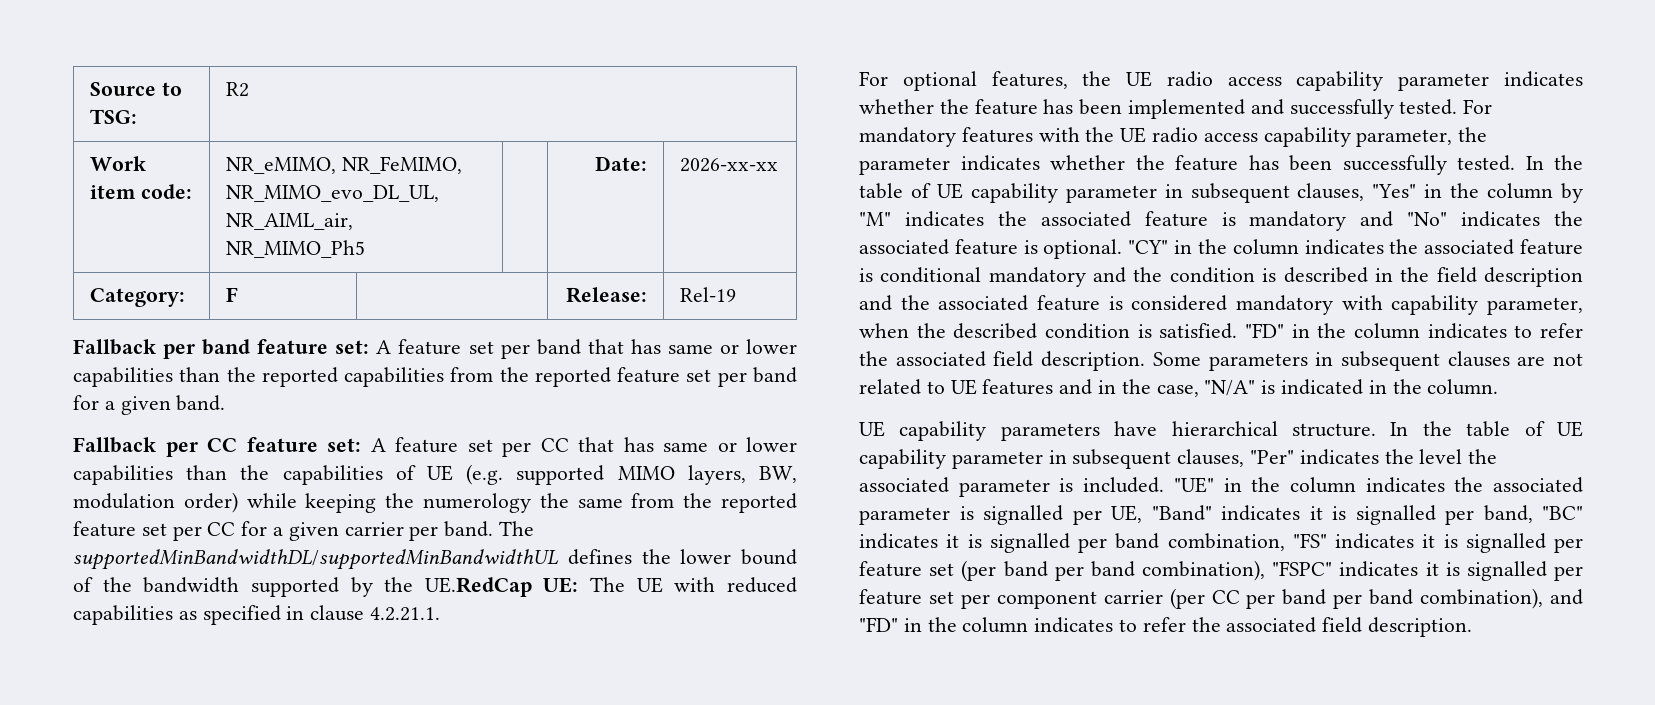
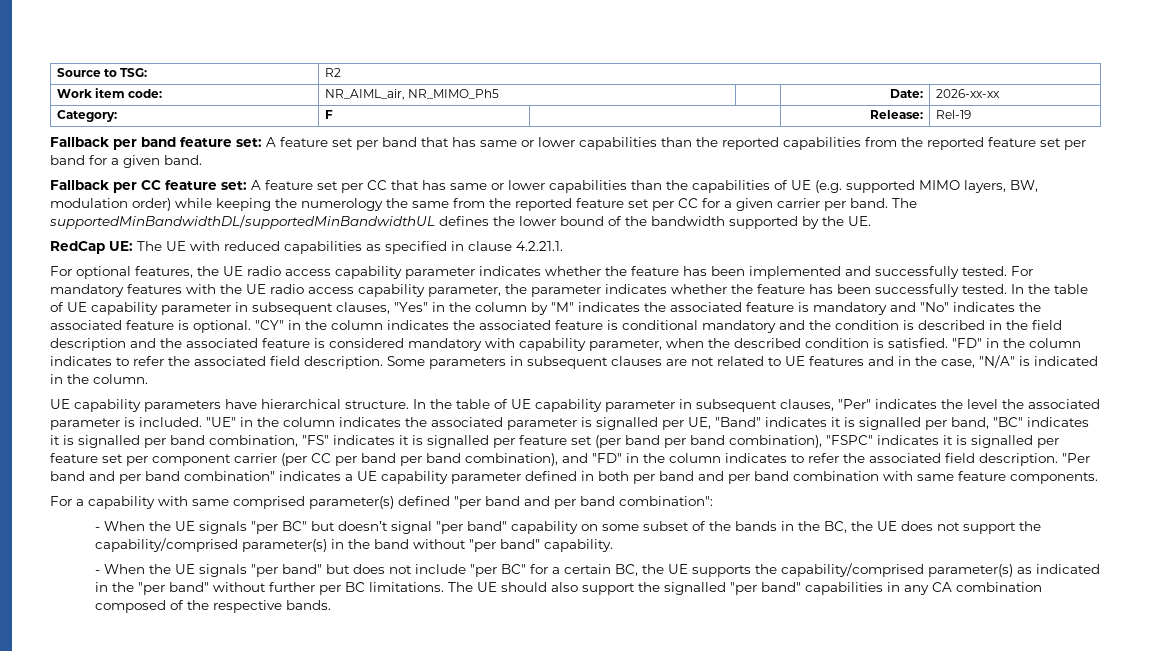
[225,156,462,174] [225,185,439,202] NR_eMIMO, NR_FeMIMO, NR_MIMO_evo_DL_UL, -> (163, 93) none
[424,577,532,597] UE.RedCap -> [848,216,871,226] [50,241,105,254] UE. // RedCap
(1473, 627) none -> [1062,453,1090,463] [50,471,1098,484] [50,496,713,509] [95,521,1042,534] [95,538,614,552] [95,563,1101,577] [95,582,1043,595] [95,600,332,613] "Per band and per band combination" indicates a UE capability parameter defined in both per band and per band combination with same feature components. // For a capability with same comprised parameter(s) defined "per band and per band combination": // - When the UE signals "per BC" but doesn’t signal "per band" capability on some subset of the bands in the BC, the UE does not support the capability/comprised parameter(s) in the band without "per band" capability. // - When the UE signals "per band" but does not include "per BC" for a certain BC, the UE supports the capability/comprised parameter(s) as indicated in the "per band" without further per BC limitations. The UE should also support the signalled "per band" capabilities in any CA combination composed of the respective bands.

